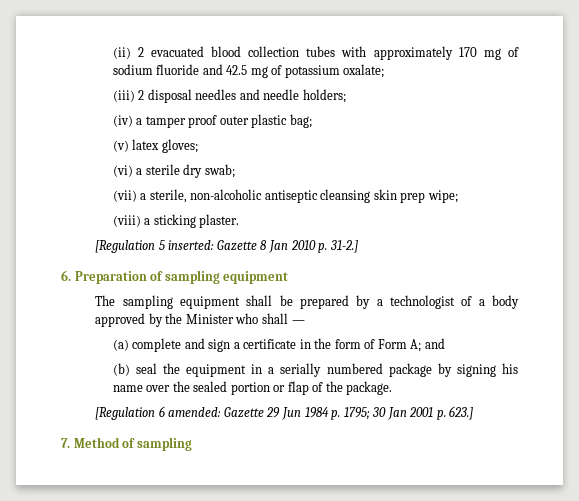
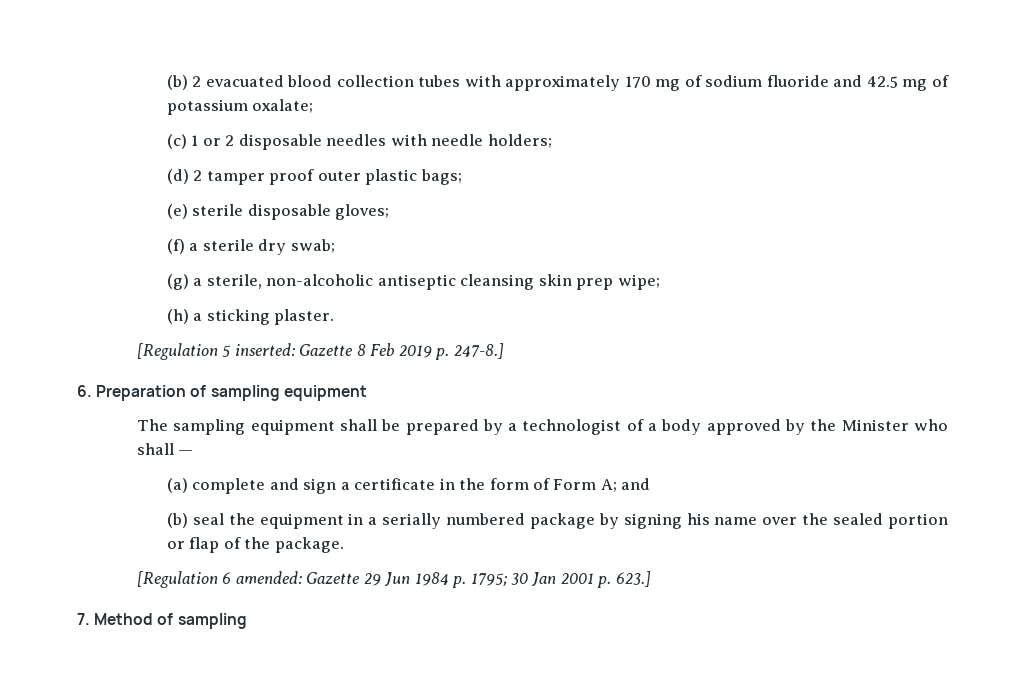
[112,47,131,59] (ii) -> [166,75,188,90] (b)
[112,89,260,103] (iii) 2 disposal needles and -> [166,134,427,150] (c) 1 or 2 disposable needles with
[112,115,143,127] (iv) a -> [166,169,203,184] (d) 2
[289,114,312,128] [112,139,160,152] bag; // (v) latex -> [420,169,462,185] [166,204,331,220] bags; // (e) sterile disposable
[112,165,133,177] (vi) -> [166,239,185,254] (f)
[112,190,137,202] (vii) -> [166,274,189,290] (g)
[112,215,141,227] (viii) -> [166,309,189,324] (h)
[268,240,358,253] Jan 2010 p. 31-2.] -> [370,343,504,360] Feb 2019 p. 247-8.]

